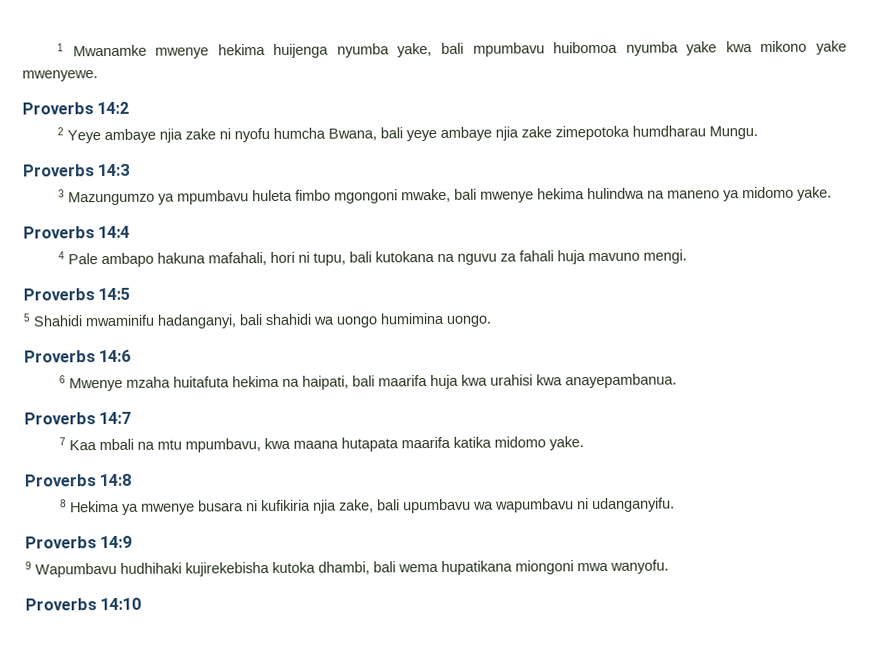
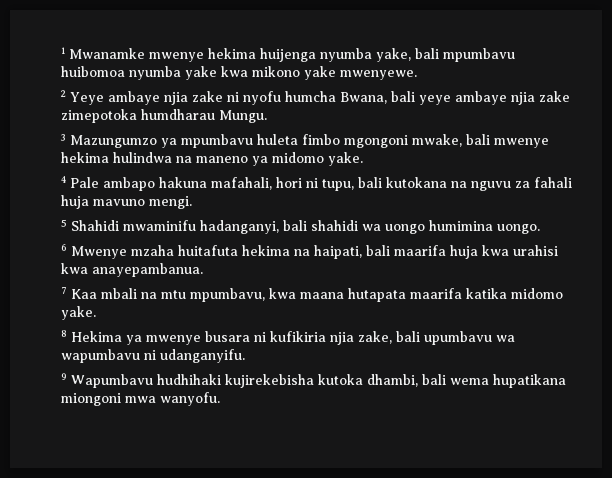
[22,101,130,115] // Proverbs 14:2 -> (417, 75) none
[23,163,131,177] // Proverbs 14:3 -> (267, 116) none
[23,225,131,239] // Proverbs 14:4 -> (363, 159) none
[23,287,131,301] // Proverbs 14:5 -> (192, 202) none
[24,349,132,363] // Proverbs 14:6 -> (540, 229) none
[24,411,132,425] // Proverbs 14:7 -> (203, 270) none
[24,473,132,487] // Proverbs 14:8 -> (96, 313) none
[25,535,133,549] // Proverbs 14:9 -> (245, 356) none
[25,597,142,611] // Proverbs 14:10 -> (220, 399) none

